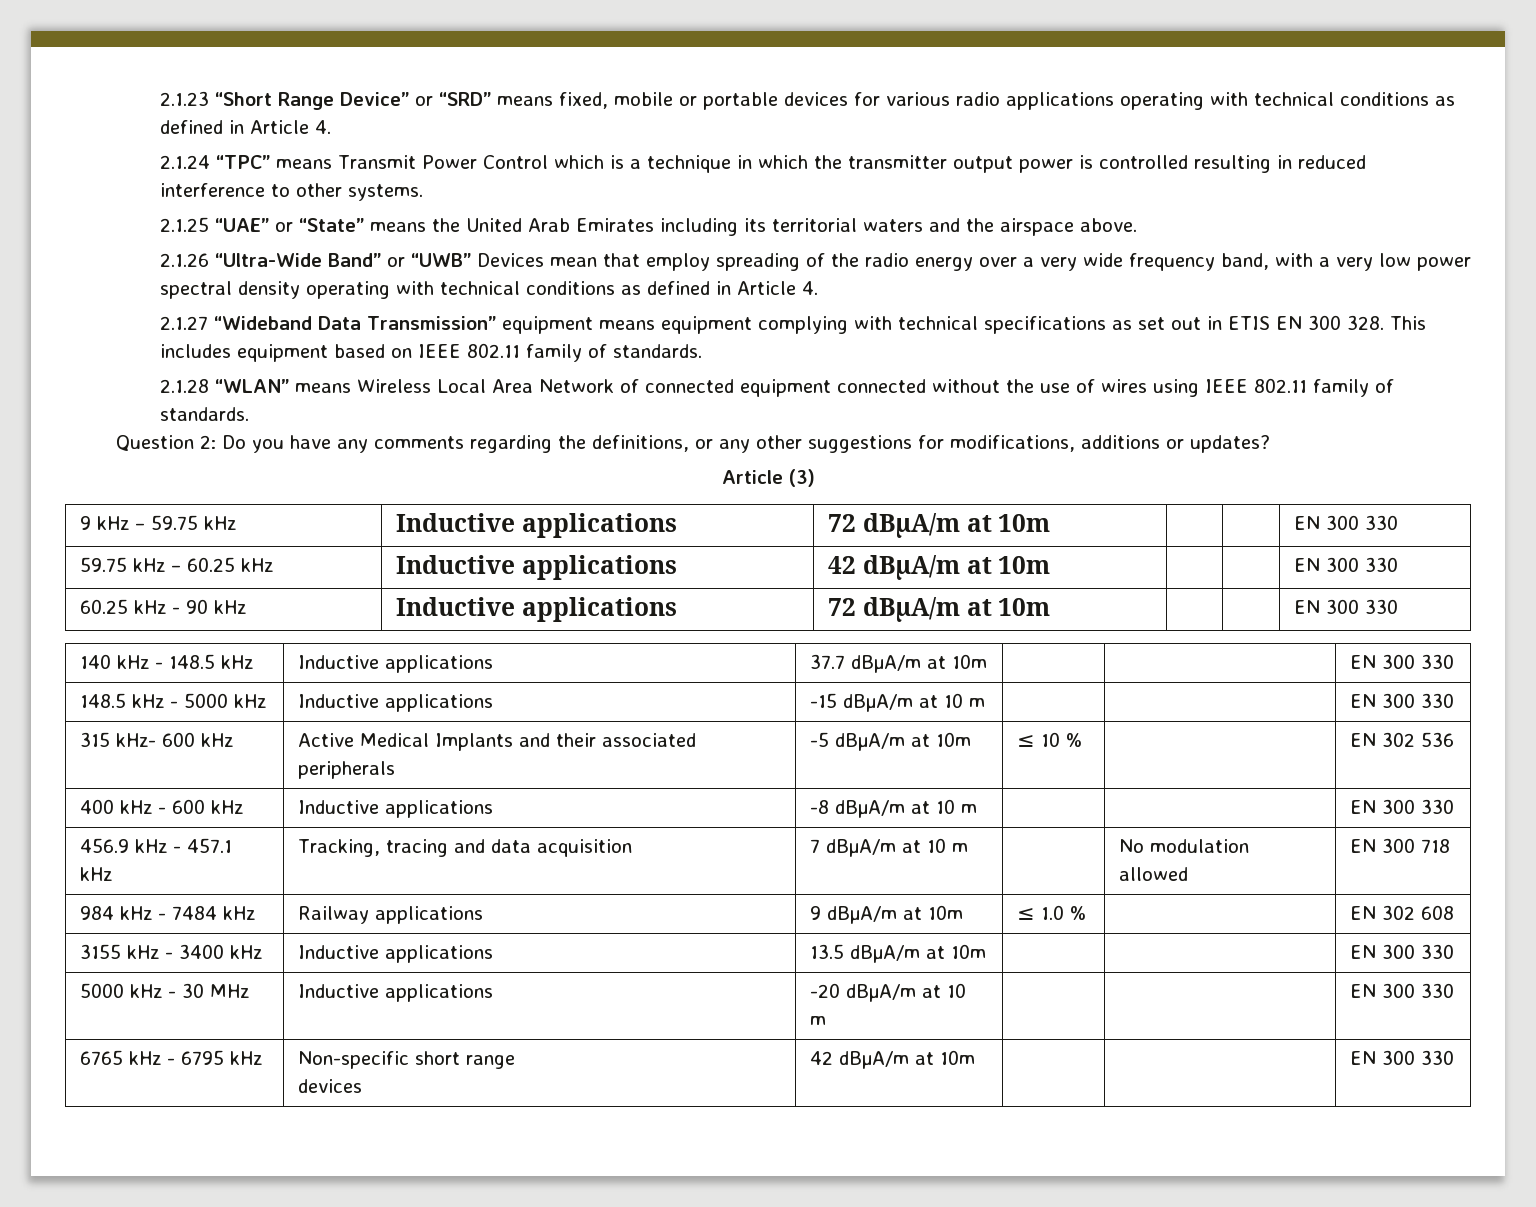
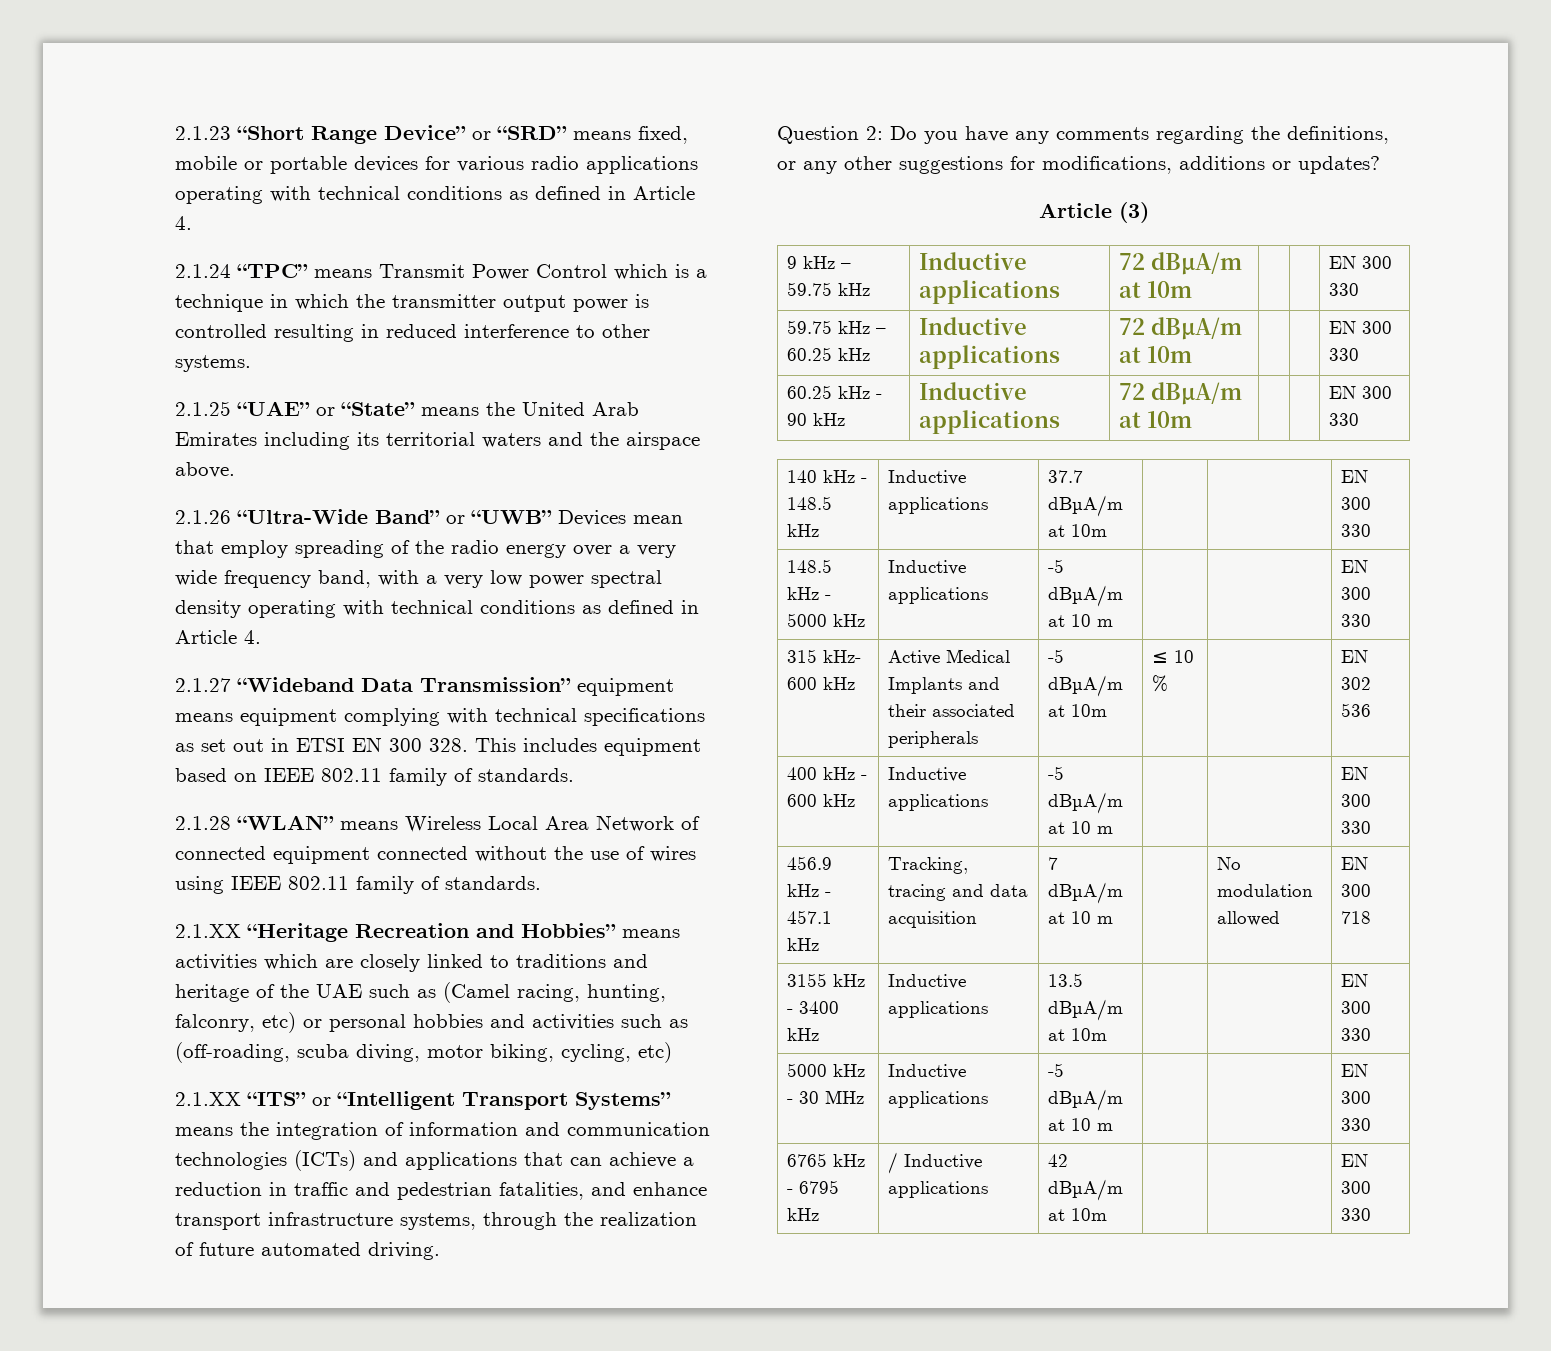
[1227,316,1270,330] ETIS -> [296,738,346,752] ETSI
(249, 414) none -> [175,923,681,942] [175,954,649,972] [175,982,667,1003] [175,1012,689,1033] [175,1042,673,1063] [175,1091,672,1110] [175,1122,711,1140] [175,1150,695,1171] [175,1182,708,1200] [175,1212,698,1230] [175,1242,441,1260] // 2.1.XX “Heritage Recreation and Hobbies” means activities which are closely linked to traditions and heritage of the UAE such as (Camel racing, hunting, falconry, etc) or personal hobbies and activities such as (off-roading, scuba diving, motor biking, cycling, etc) // 2.1.XX “ITS” or “Intelligent Transport Systems” means the integration of information and communication technologies (ICTs) and applications that can achieve a reduction in traffic and pedestrian fatalities, and enhance transport infrastructure systems, through the realization of future automated driving.
[828,556,857,574] 42 -> [1119,318,1146,335] 72
[810,693,838,708] -15 -> [1048,559,1065,573] -5
[810,800,830,814] -8 -> [1048,766,1065,780] -5
[80,906,256,920] [298,906,484,924] [810,905,964,924] [1017,905,1087,920] [1350,905,1455,920] // 984 kHz - 7484 kHz | Railway applications | 9 dBµA/m at 10m | ≤ 1.0 % | | EN 302 608 -> (1372, 917) none
[810,983,841,998] -20 -> [1048,1063,1065,1077] -5
[298,1051,516,1069] [298,1079,363,1093] Non-specific short range // devices -> [888,1152,983,1174] [888,1181,989,1198] / Inductive applications

